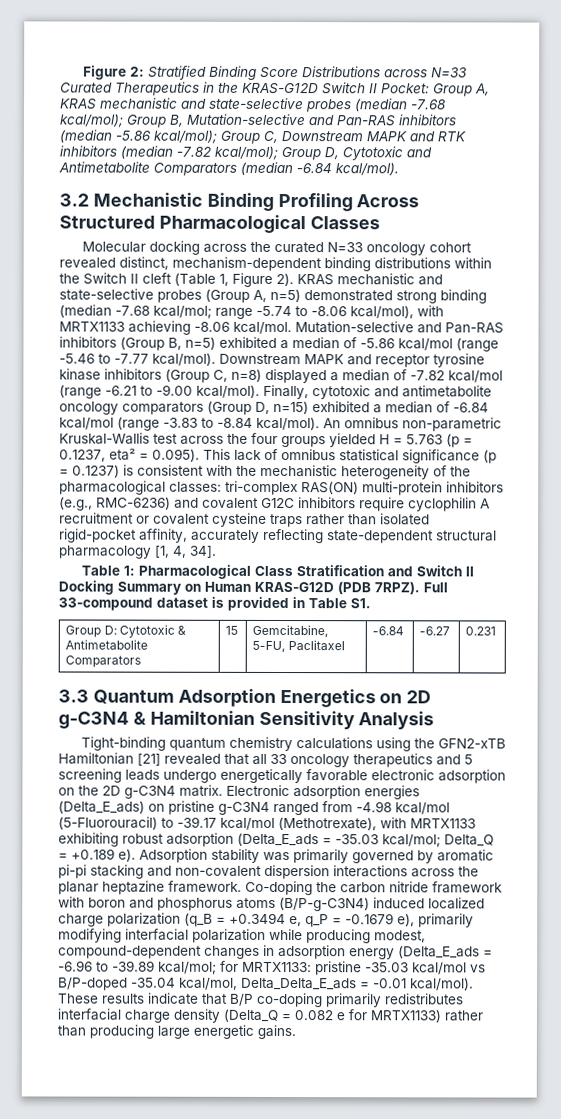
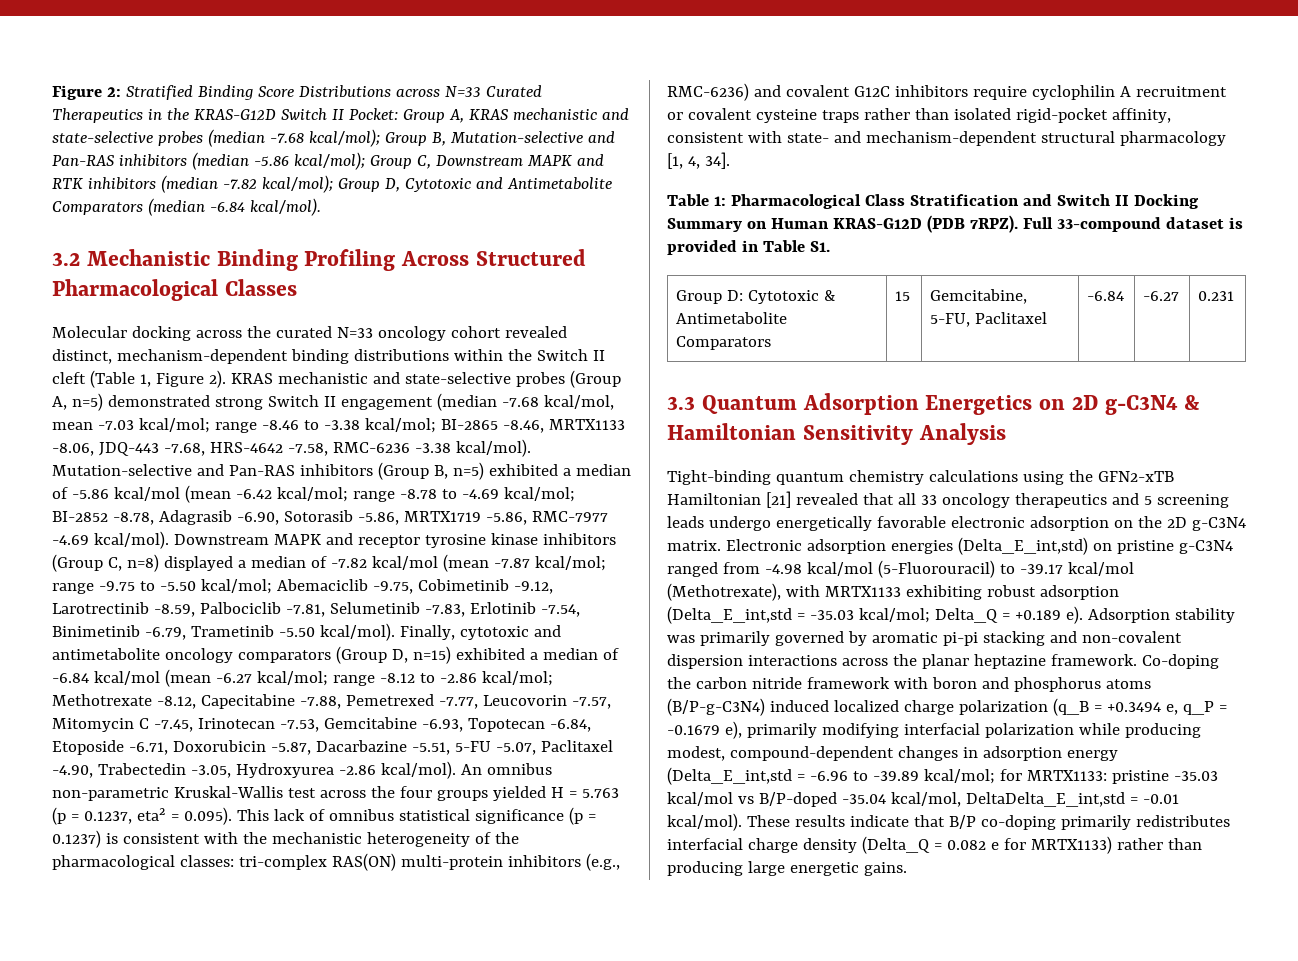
[440,289,487,304] [59,304,444,319] [59,320,292,335] binding (median -7.68 kcal/mol; range -5.74 to -8.06 kcal/mol), with MRTX1133 achieving -8.06 kcal/mol. -> [267,393,614,411] [52,418,625,433] [52,439,531,457] Switch II engagement (median -7.68 kcal/mol, mean -7.03 kcal/mol; range -8.46 to -3.38 kcal/mol; BI-2865 -8.46, MRTX1133 -8.06, JDQ-443 -7.68, HRS-4642 -7.58, RMC-6236 -3.38 kcal/mol).
[456,337,499,352] [59,353,149,364] (range -5.46 to -7.77 -> [184,485,575,503] [52,510,608,525] [52,535,89,545] (mean -6.42 kcal/mol; range -8.78 to -4.69 kcal/mol; BI-2852 -8.78, Adagrasib -6.90, Sotorasib -5.86, MRTX1719 -5.86, RMC-7977 -4.69
[59,384,193,399] (range -6.21 to -9.00 -> [442,554,606,572] [52,579,553,594] [52,602,580,617] [52,625,315,640] (mean -7.87 kcal/mol; range -9.75 to -5.50 kcal/mol; Abemaciclib -9.75, Cobimetinib -9.12, Larotrectinib -8.59, Palbociclib -7.81, Selumetinib -7.83, Erlotinib -7.54, Binimetinib -6.79, Trametinib -5.50
[117,416,253,431] (range -3.83 to -8.84 -> [164,669,553,687] [52,694,611,709] [52,717,591,732] [52,740,613,755] [52,763,376,778] (mean -6.27 kcal/mol; range -8.12 to -2.86 kcal/mol; Methotrexate -8.12, Capecitabine -7.88, Pemetrexed -7.77, Leucovorin -7.57, Mitomycin C -7.45, Irinotecan -7.53, Gemcitabine -6.93, Topotecan -6.84, Etoposide -6.71, Doxorubicin -5.87, Dacarbazine -5.51, 5-FU -5.07, Paclitaxel -4.90, Trabectedin -3.05, Hydroxyurea -2.86
[191,528,434,544] accurately reflecting state-dependent -> [667,131,1037,146] consistent with state- and mechanism-dependent
[58,800,145,814] (Delta_E_ads) -> [957,537,1088,555] (Delta_E_int,std)
[237,832,319,847] (Delta_E_ads -> [667,606,792,624] (Delta_E_int,std
[398,945,480,959] (Delta_E_ads -> [667,767,792,785] (Delta_E_int,std
[241,977,357,991] Delta_Delta_E_ads -> [965,792,1125,807] DeltaDelta_E_int,std

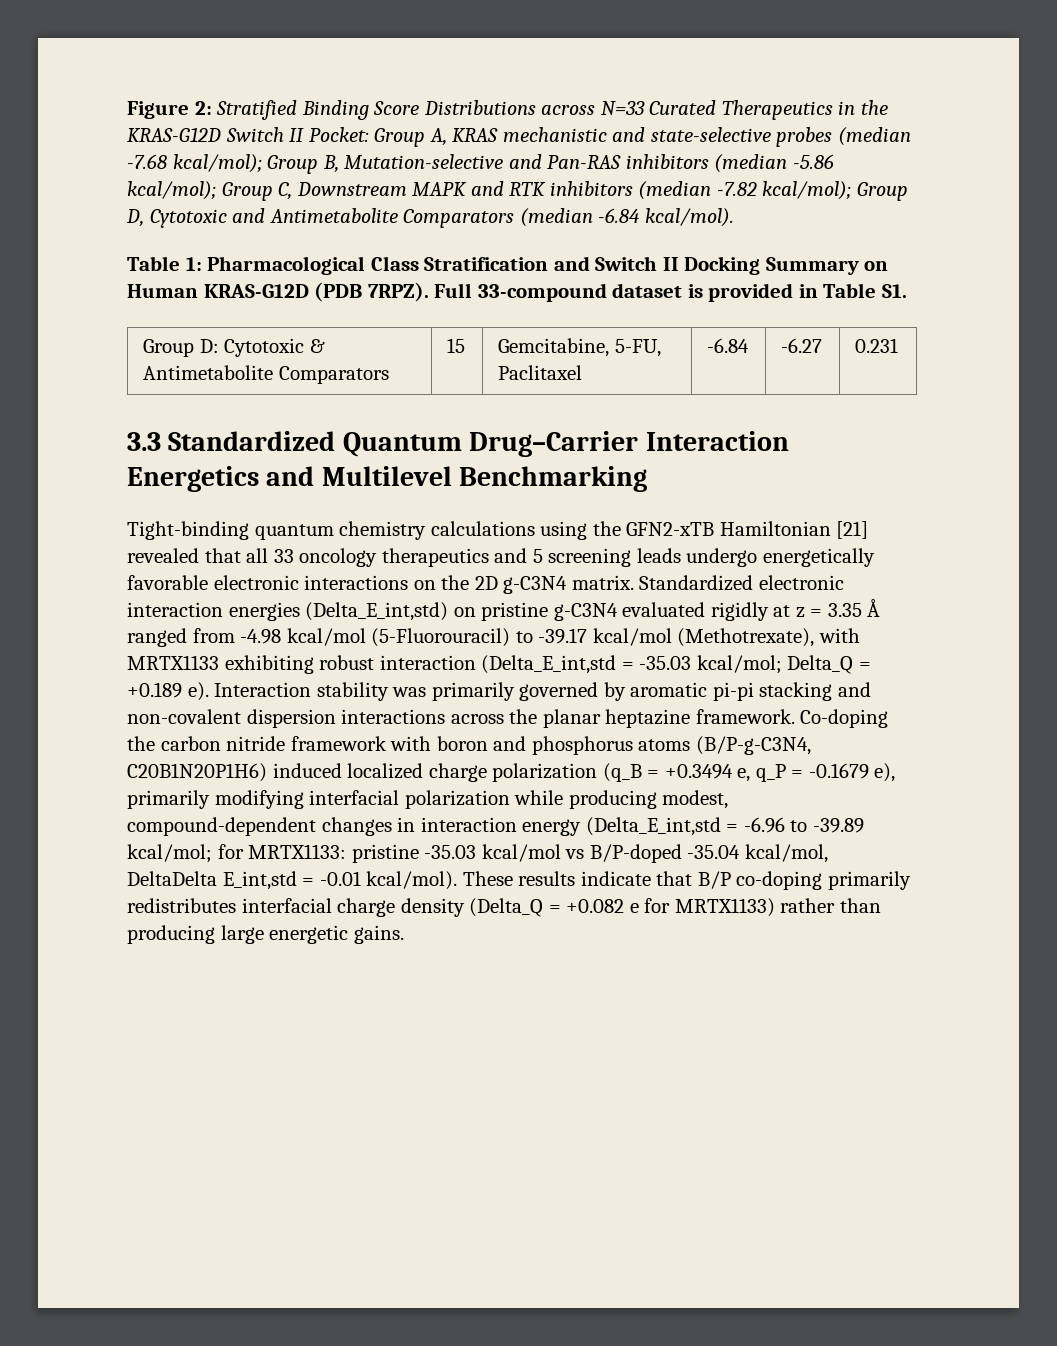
[52,249,586,271] [52,279,297,301] [52,326,567,341] [52,349,605,364] [52,370,621,388] [52,393,614,411] [52,418,625,433] [52,439,531,457] [52,462,631,480] [52,485,575,503] [52,510,608,525] [52,531,616,549] [52,554,606,572] [52,579,553,594] [52,602,580,617] [52,623,561,641] [52,646,619,664] [52,669,553,687] [52,694,611,709] [52,717,591,732] [52,740,613,755] [52,761,552,779] [52,786,619,801] [52,807,596,825] [52,830,519,848] [52,853,620,871] [667,83,1227,101] [667,108,1171,123] [667,131,1226,146] [667,152,730,169] // 3.2 Mechanistic Binding Profiling Across Structured Pharmacological Classes // Molecular docking across the curated N=33 oncology cohort revealed distinct, mechanism-dependent binding distributions within the Switch II cleft (Table 1, Figure 2). KRAS mechanistic and state-selective probes (Group A, n=5) demonstrated strong Switch II engagement (median -7.68 kcal/mol, mean -7.03 kcal/mol; range -8.46 to -3.38 kcal/mol; BI-2865 -8.46, MRTX1133 -8.06, JDQ-443 -7.68, HRS-4642 -7.58, RMC-6236 -3.38 kcal/mol). Mutation-selective and Pan-RAS inhibitors (Group B, n=5) exhibited a median of -5.86 kcal/mol (mean -6.42 kcal/mol; range -8.78 to -4.69 kcal/mol; BI-2852 -8.78, Adagrasib -6.90, Sotorasib -5.86, MRTX1719 -5.86, RMC-7977 -4.69 kcal/mol). Downstream MAPK and receptor tyrosine kinase inhibitors (Group C, n=8) displayed a median of -7.82 kcal/mol (mean -7.87 kcal/mol; range -9.75 to -5.50 kcal/mol; Abemaciclib -9.75, Cobimetinib -9.12, Larotrectinib -8.59, Palbociclib -7.81, Selumetinib -7.83, Erlotinib -7.54, Binimetinib -6.79, Trametinib -5.50 kcal/mol). Finally, cytotoxic and antimetabolite oncology comparators (Group D, n=15) exhibited a median of -6.84 kcal/mol (mean -6.27 kcal/mol; range -8.12 to -2.86 kcal/mol; Methotrexate -8.12, Capecitabine -7.88, Pemetrexed -7.77, Leucovorin -7.57, Mitomycin C -7.45, Irinotecan -7.53, Gemcitabine -6.93, Topotecan -6.84, Etoposide -6.71, Doxorubicin -5.87, Dacarbazine -5.51, 5-FU -5.07, Paclitaxel -4.90, Trabectedin -3.05, Hydroxyurea -2.86 kcal/mol). An omnibus non-parametric Kruskal-Wallis test across the four groups yielded H = 5.763 (p = 0.1237, eta² = 0.095). This lack of omnibus statistical significance (p = 0.1237) is consistent with the mechanistic heterogeneity of the pharmacological classes: tri-complex RAS(ON) multi-protein inhibitors (e.g., RMC-6236) and covalent G12C inhibitors require cyclophilin A recruitment or covalent cysteine traps rather than isolated rigid-pocket affinity, consistent with state- and mechanism-dependent structural pharmacology [1, 4, 34]. -> (734, 217) none
[701,393,1201,415] [667,423,1006,445] Quantum Adsorption Energetics on 2D g-C3N4 & Hamiltonian Sensitivity Analysis -> [168,431,789,457] [127,466,648,492] Standardized Quantum Drug–Carrier Interaction Energetics and Multilevel Benchmarking
[1029,516,1109,531] adsorption -> [304,575,409,590] interactions
[725,539,886,554] Electronic adsorption -> [639,575,844,591] [127,602,223,617] Standardized electronic interaction
(1233, 547) none -> [622,599,881,621] evaluated rigidly at z = 3.35 Å
[1039,585,1119,600] adsorption -> [379,655,476,670] interaction
[1087,608,1170,623] Adsorption -> [214,682,312,697] Interaction
[667,698,765,716] (B/P-g-C3N4) -> [695,736,811,755] [127,763,267,782] (B/P-g-C3N4, C20B1N20P1H6)
[982,746,1062,761] adsorption -> [420,817,517,832] interaction
[965,792,1125,807] DeltaDelta_E_int,std -> [127,871,297,890] DeltaDelta E_int,std
[946,840,986,850] 0.082 -> [566,899,625,913] +0.082

